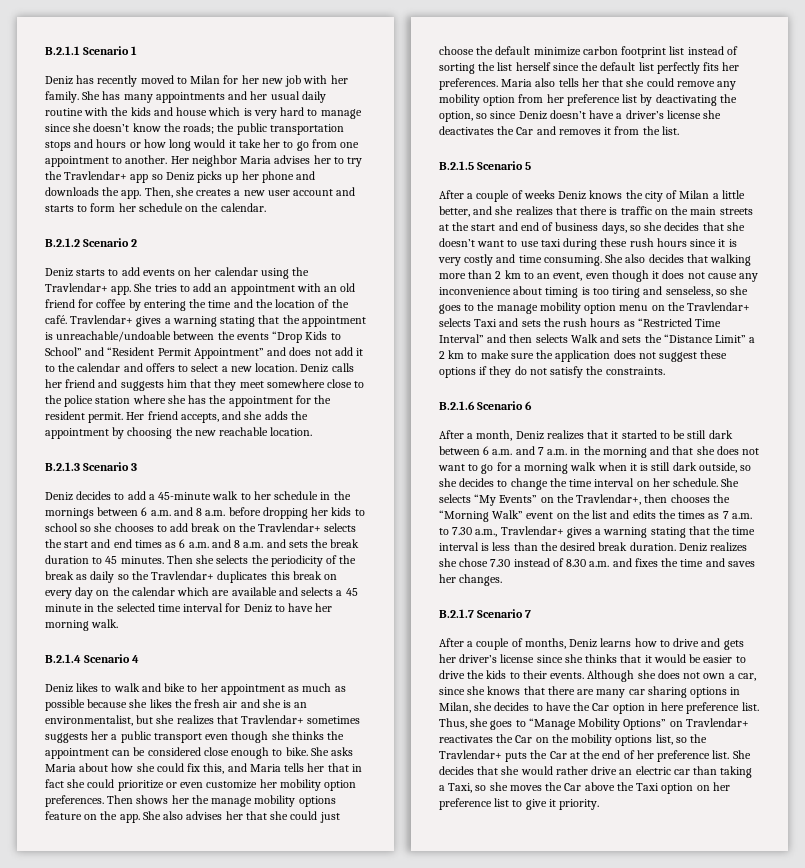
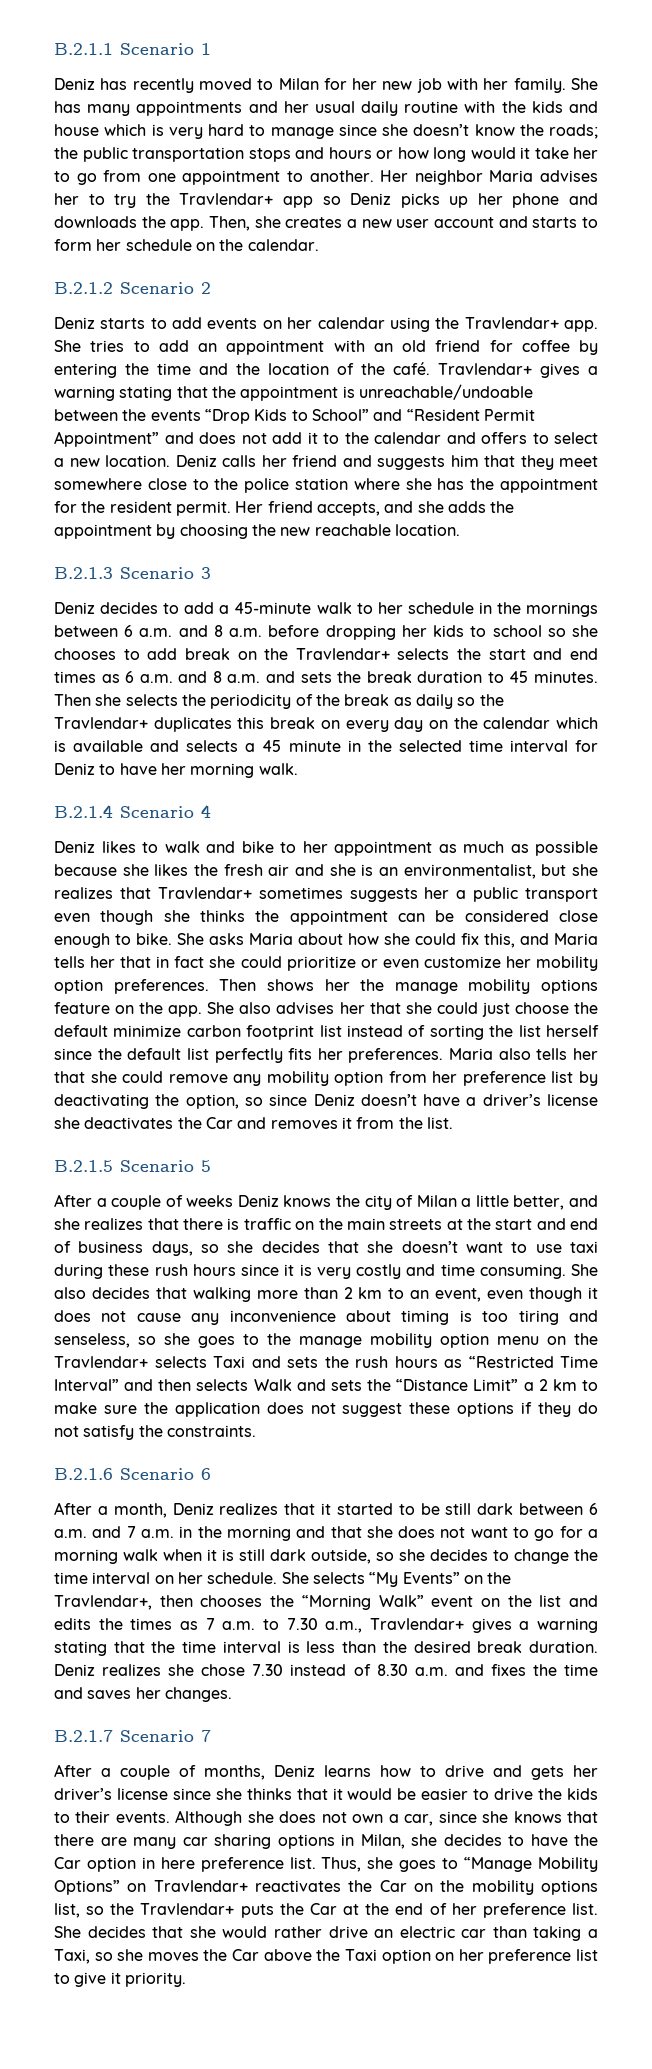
[212,590,230,596] are -> [54,740,66,752] is

